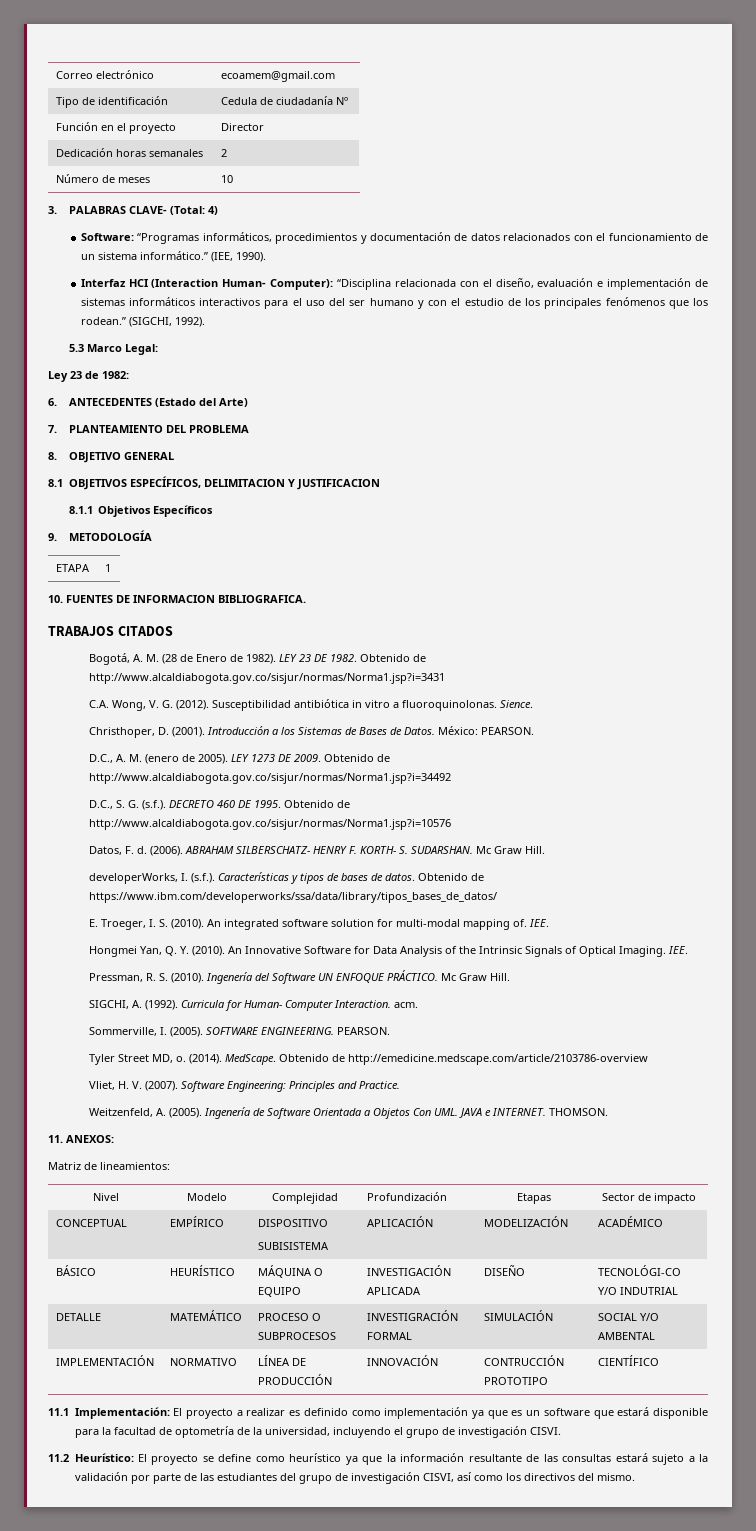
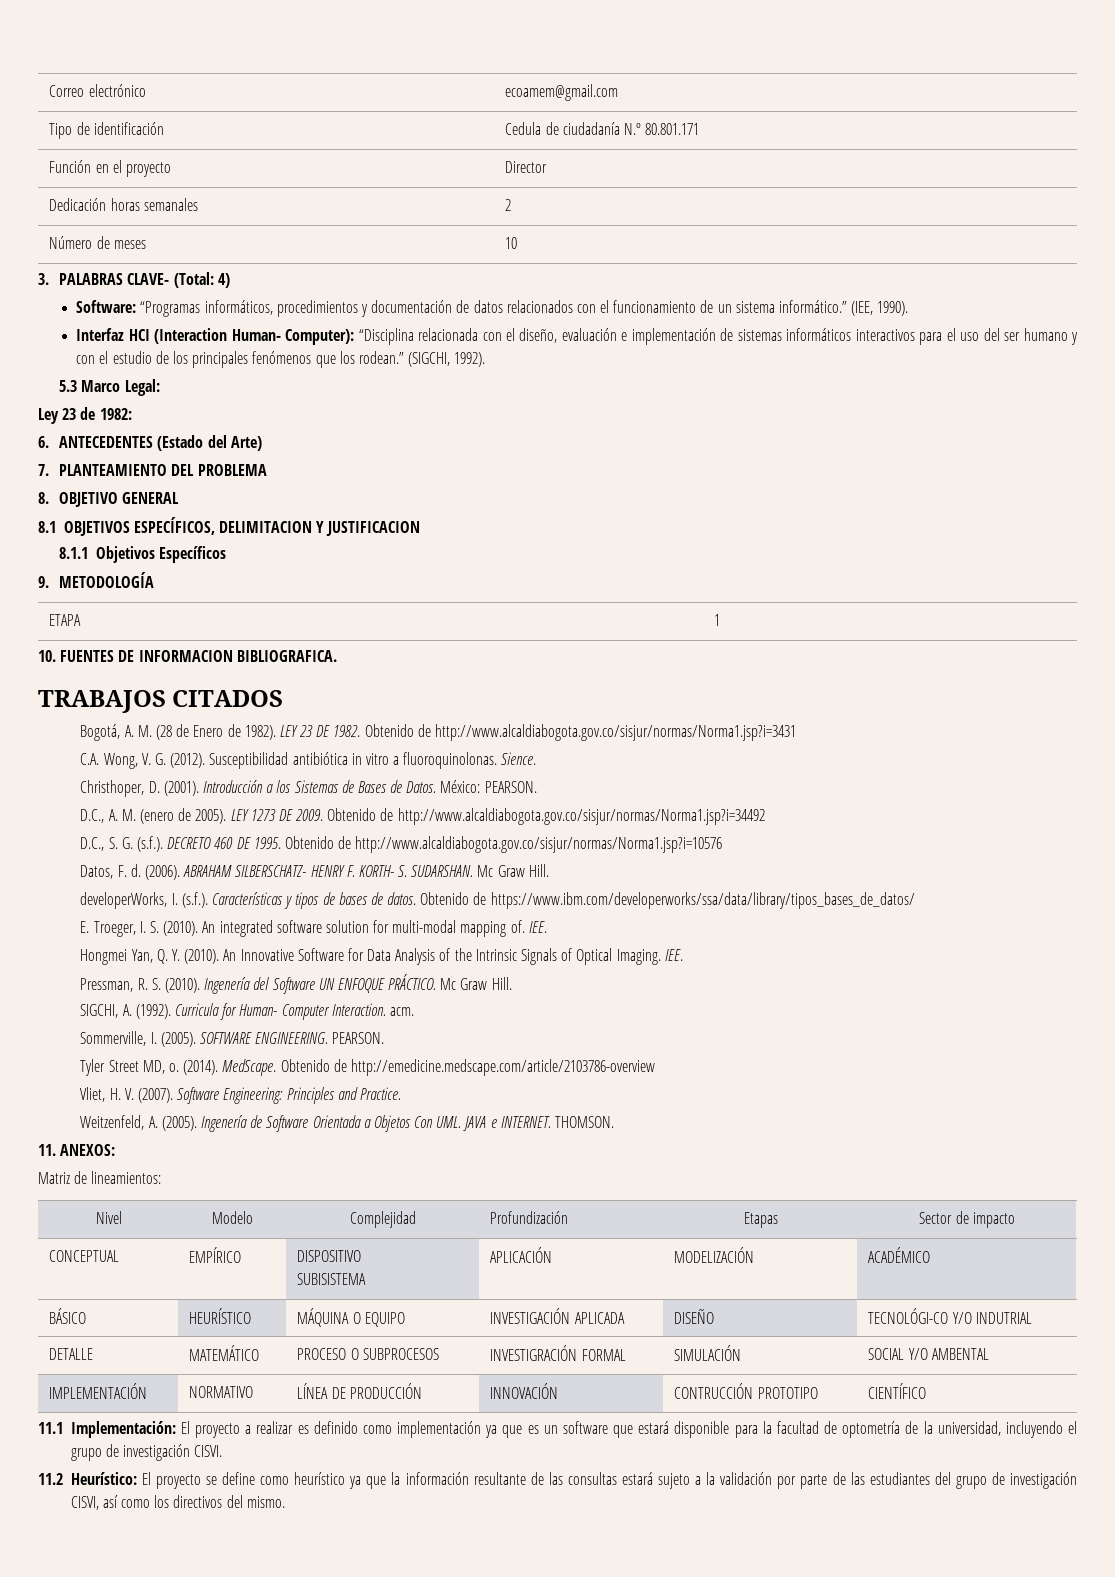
[335,97,348,105] Nº -> [624,123,700,135] N.º 80.801.171

